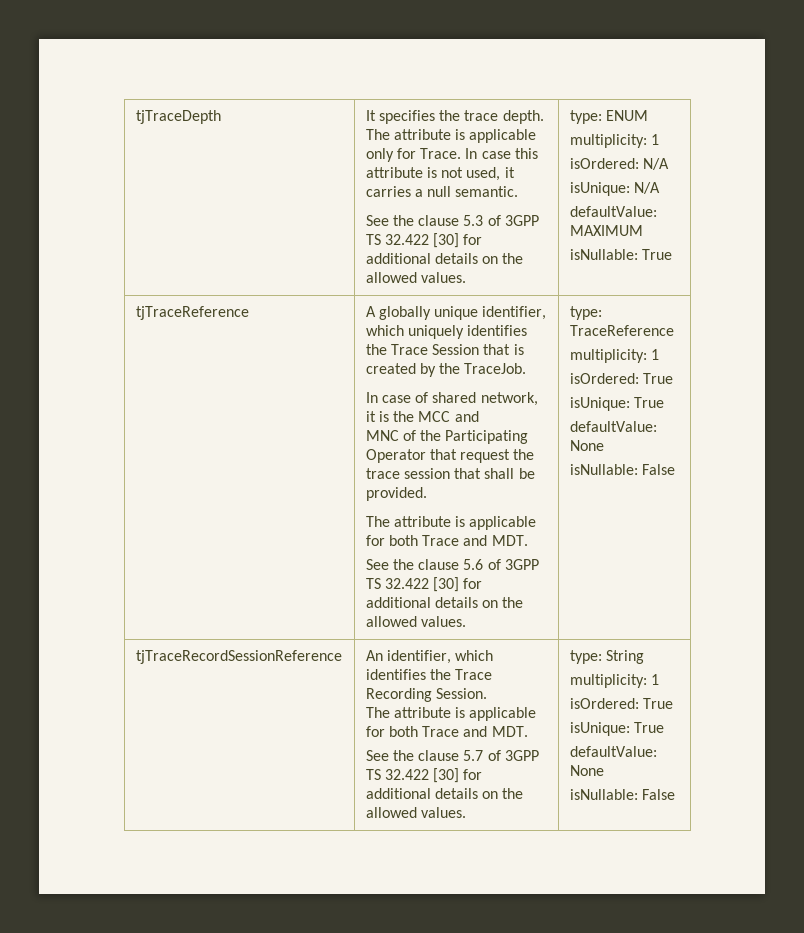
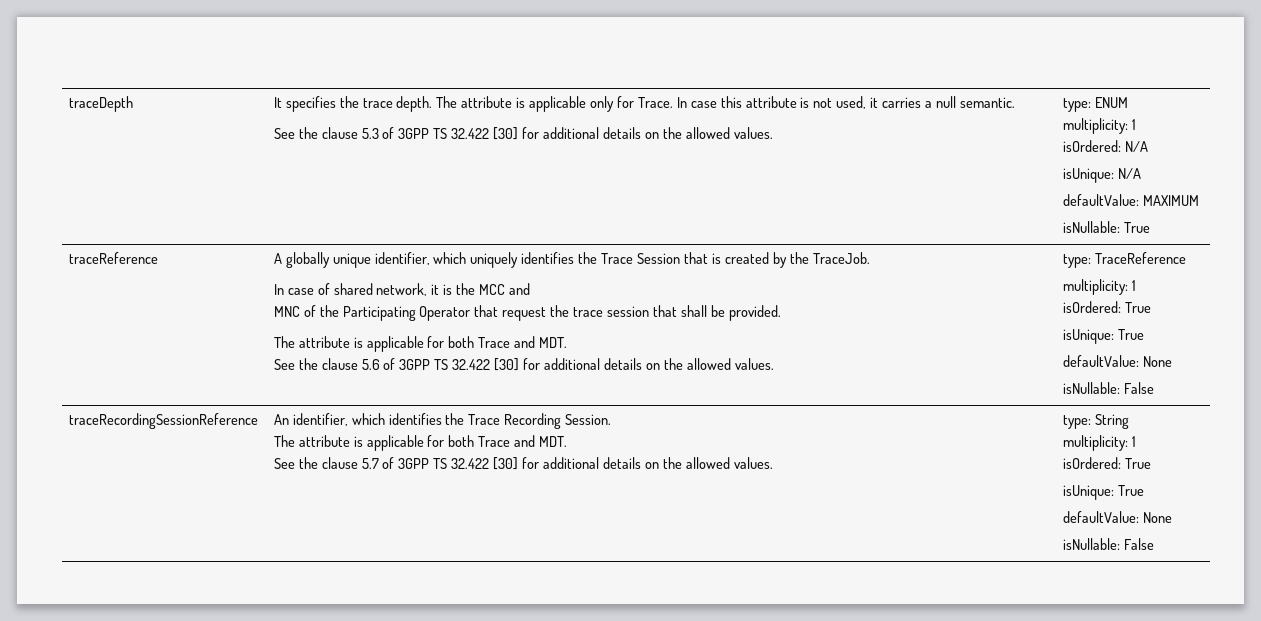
[135,110,221,124] tjTraceDepth -> [68,96,133,112] traceDepth
[135,306,249,320] tjTraceReference -> [68,252,158,264] traceReference
[135,650,342,664] tjTraceRecordSessionReference -> [68,413,258,429] traceRecordingSessionReference

